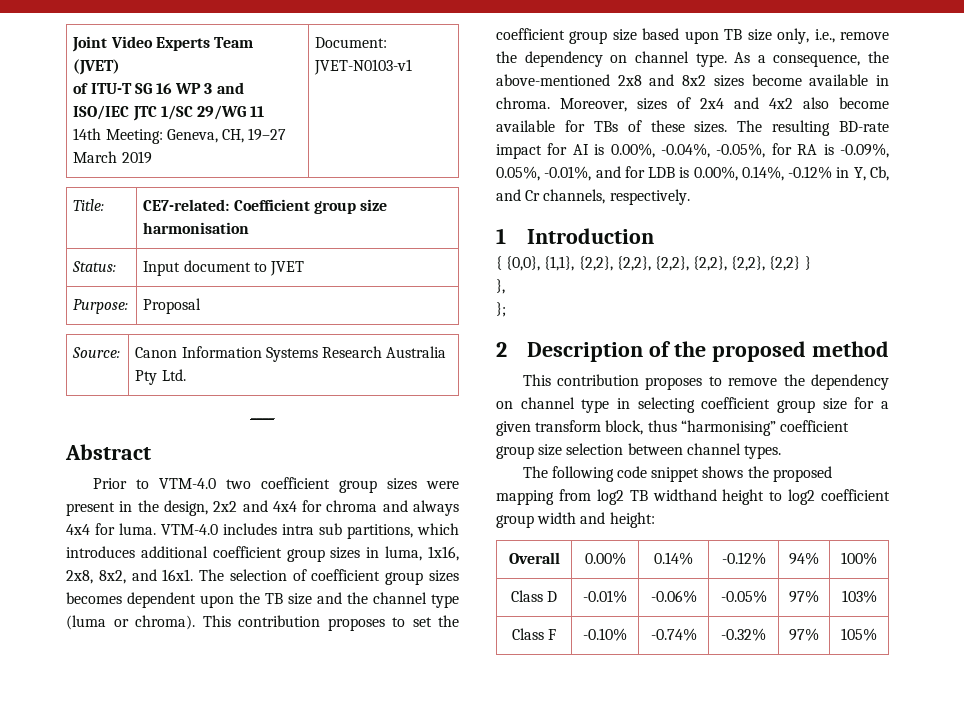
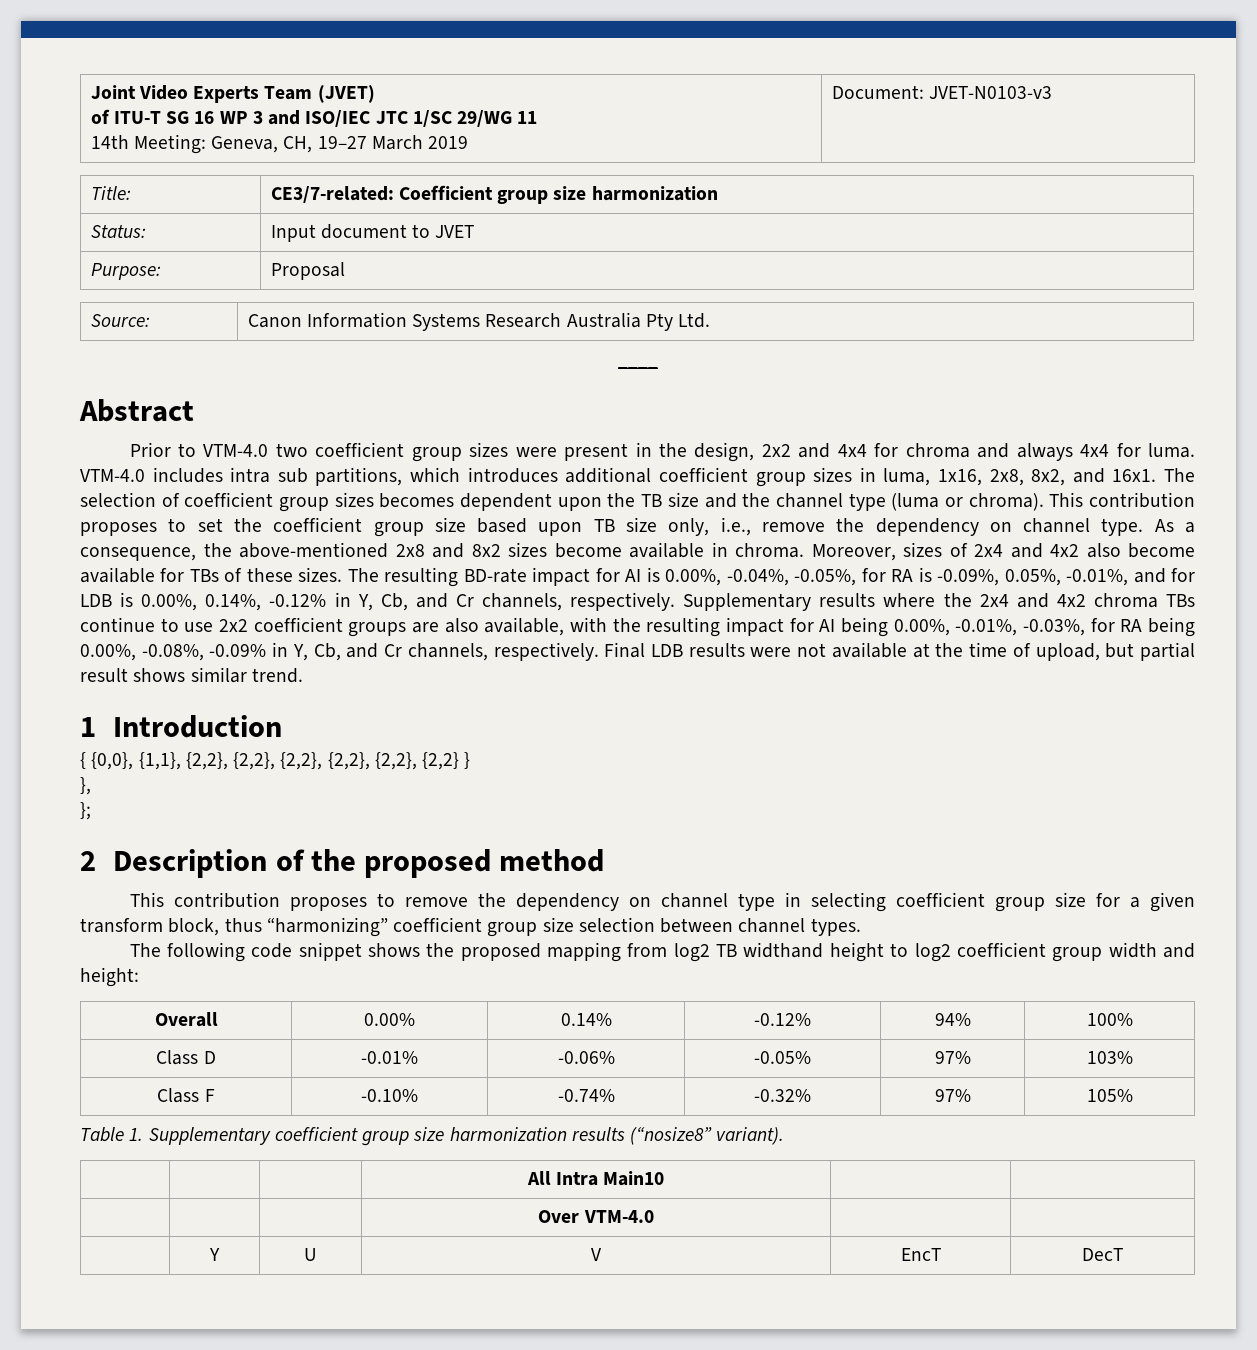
[314,59,413,75] JVET-N0103-v1 -> [928,86,1052,99] JVET-N0103-v3
[143,199,230,211] CE7-related: -> [270,186,394,203] CE3/7-related:
[143,222,250,234] harmonisation -> [591,186,718,201] harmonization
(690, 197) none -> [683,593,1196,611] [80,617,1195,637] [80,642,1196,661] [80,667,303,683] Supplementary results where the 2x4 and 4x2 chroma TBs continue to use 2x2 coefficient groups are also available, with the resulting impact for AI being 0.00%, -0.01%, -0.03%, for RA being 0.00%, -0.08%, -0.09% in Y, Cb, and Cr channels, respectively. Final LDB results were not available at the time of upload, but partial result shows similar trend.
[680,420,776,436] “harmonising” -> [266,917,388,937] “harmonizing”
(877, 634) none -> [80,1127,785,1146] [526,1171,665,1186] [538,1210,654,1223] [209,1248,220,1261] [304,1248,317,1261] [591,1248,602,1261] [900,1248,941,1261] [1082,1248,1123,1261] // Table 1. Supplementary coefficient group size harmonization results (“nosize8” variant). // | | | All Intra Main10 | | // | | | Over VTM-4.0 | | // | Y | U | V | EncT | DecT

